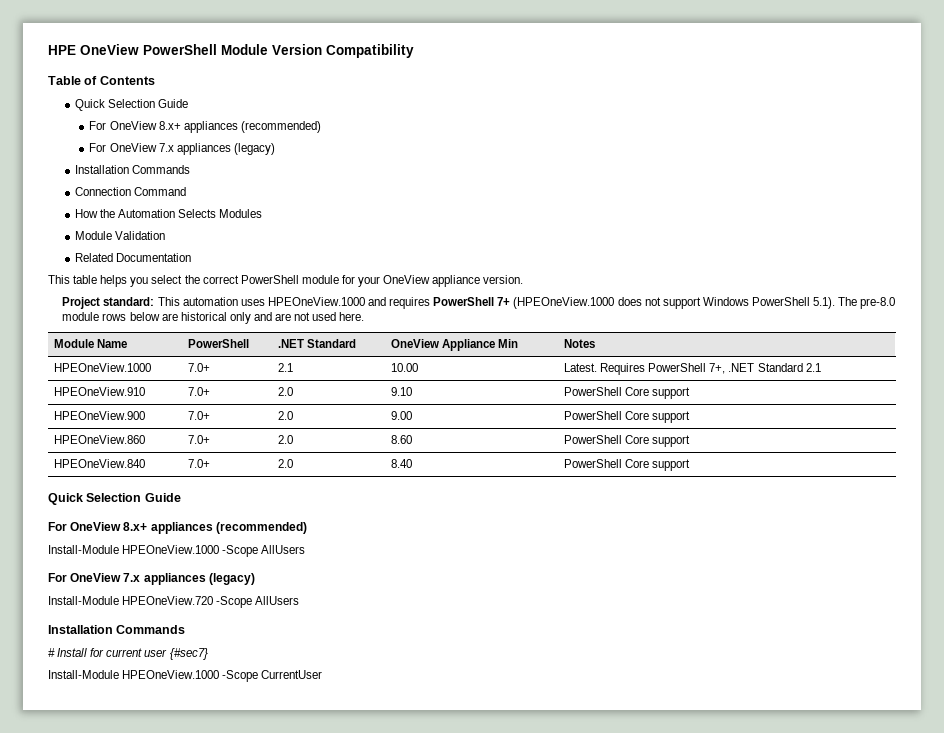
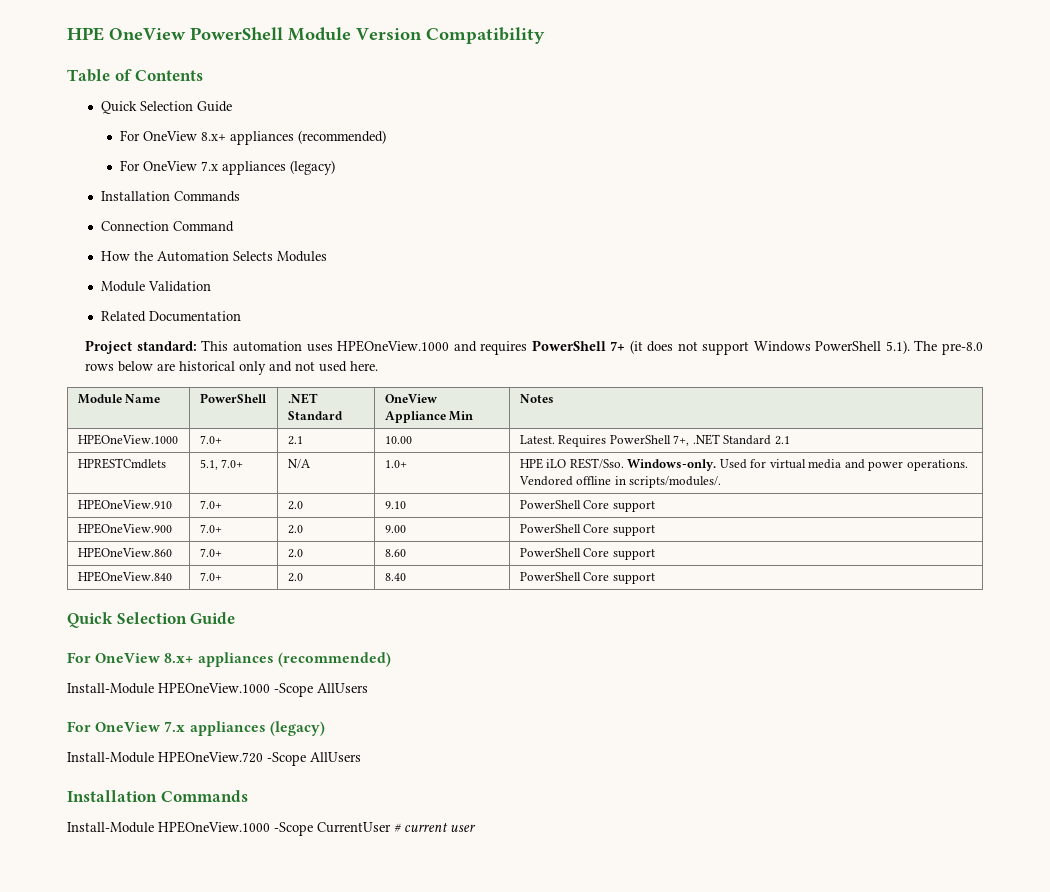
[48,275,524,287] // This table helps you select the correct PowerShell module for your OneView appliance version. -> (242, 316) none
[513,297,615,309] (HPEOneView.1000 -> [629,340,643,354] (it
[62,312,100,321] module -> (983, 348) none
[275,313,292,321] are -> (293, 366) none
(821, 367) none -> [77,458,166,469] [199,459,244,470] [287,459,310,469] [384,460,407,468] [519,458,968,471] [518,476,722,488] // HPRESTCmdlets | 5.1, 7.0+ | N/A | 1.0+ | HPE iLO REST/Sso. Windows-only. Used for virtual media and power operations. Vendored offline in scripts/modules/.
[48,648,208,660] // # Install for current user {#sec7} -> (248, 796) none
(323, 674) none -> [394,823,476,832] # current user

